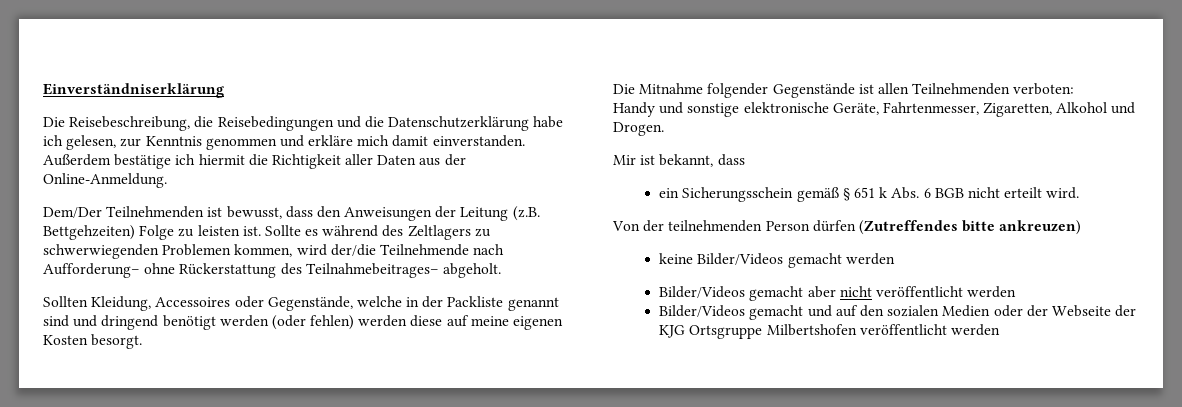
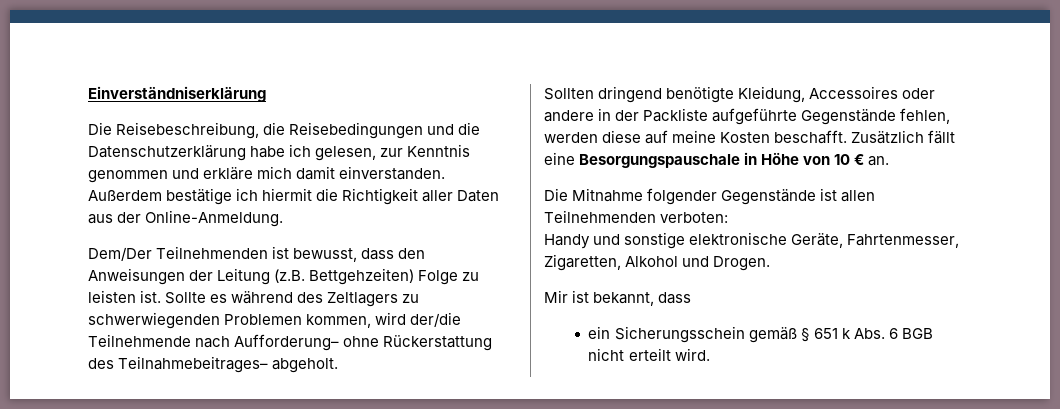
(88, 301) none -> [598,86,735,103] dringend benötigte
[267,296,402,311] Gegenstände, welche -> [544,110,594,122] andere
[507,297,559,311] [43,315,564,330] [43,334,143,349] genannt sind und dringend benötigt werden (oder fehlen) werden diese auf meine eigenen Kosten besorgt. -> [712,108,951,125] [544,130,956,144] [544,152,890,168] aufgeführte Gegenstände fehlen, werden diese auf meine Kosten beschafft. Zusätzlich fällt eine Besorgungspauschale in Höhe von 10 € an.
[612,220,1082,235] [659,253,895,268] [659,286,1017,301] [659,305,1137,320] [659,324,1001,339] // Von der teilnehmenden Person dürfen (Zutreffendes bitte ankreuzen) // keine Bilder/Videos gemacht werden // Bilder/Videos gemacht aber nicht veröffentlicht werden // Bilder/Videos gemacht und auf den sozialen Medien oder der Webseite der KJG Ortsgruppe Milbertshofen veröffentlicht werden -> (710, 354) none

